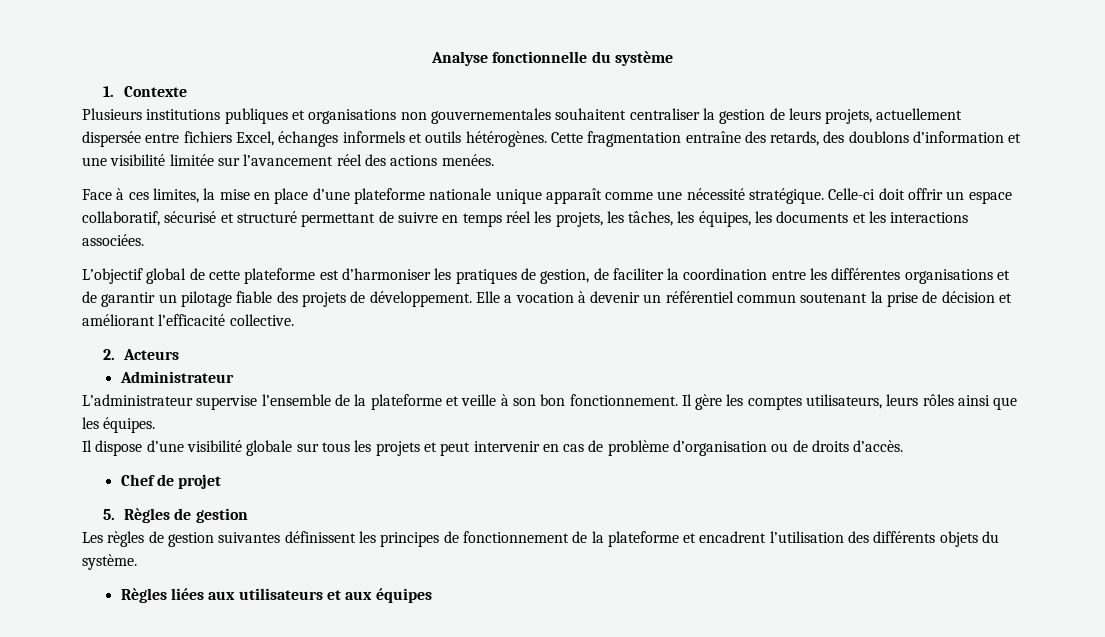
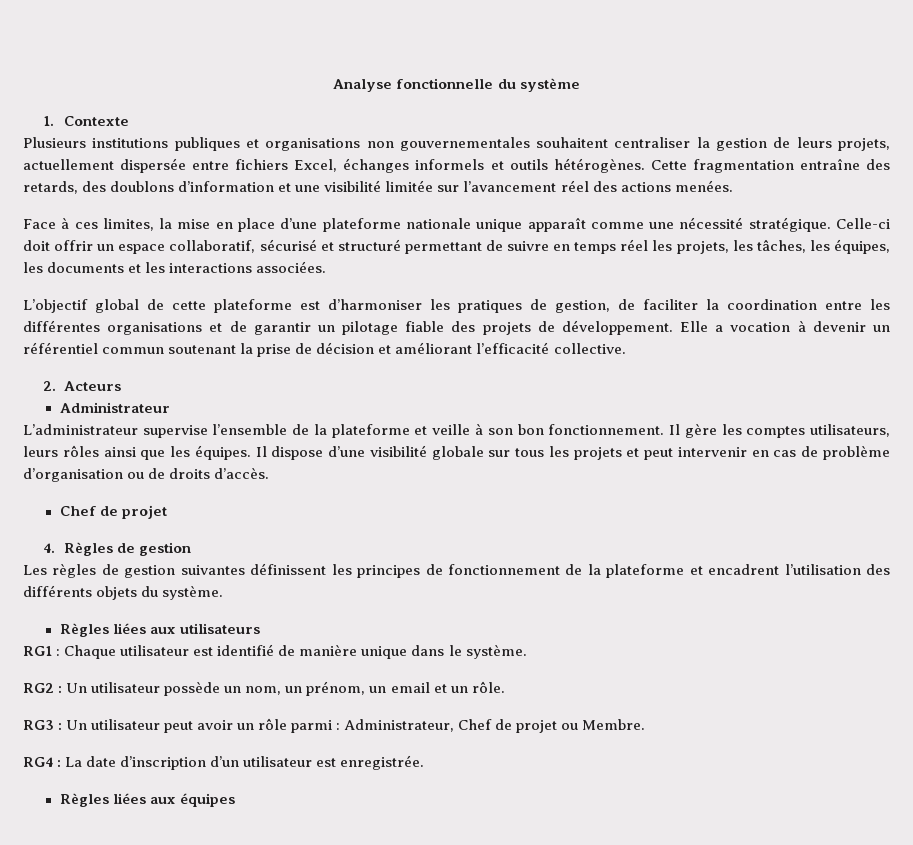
(156, 425) // -> (251, 452) none
[103,509,116,520] 5. -> [43,543,56,553] 4.
[326,590,341,600] et -> [23,644,527,659] [23,681,505,696] [23,718,645,733] [23,755,425,770] [59,793,146,807] // RG1 : Chaque utilisateur est identifié de manière unique dans le système. // RG2 : Un utilisateur possède un nom, un prénom, un email et un rôle. // RG3 : Un utilisateur peut avoir un rôle parmi : Administrateur, Chef de projet ou Membre. // RG4 : La date d’inscription d’un utilisateur est enregistrée. // Règles liées

